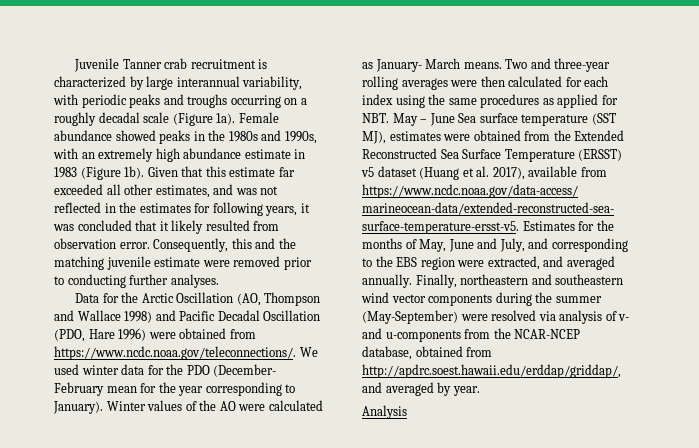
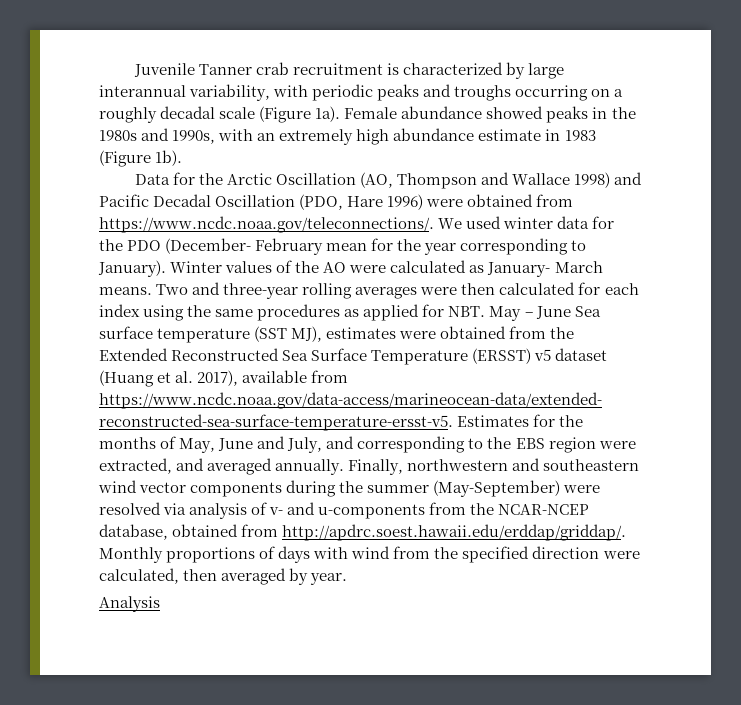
[147,166,295,177] [54,184,279,198] [54,202,310,216] [53,220,280,234] [54,238,296,252] [54,256,312,270] [54,274,219,288] Given that this estimate far exceeded all other estimates, and was not reflected in the estimates for following years, it was concluded that it likely resulted from observation error. Consequently, this and the matching juvenile estimate were removed prior to conducting further analyses. -> (183, 158) none
[460,274,529,285] northeastern -> [407,459,509,471] northwestern
[362,364,621,378] [362,382,382,393] http://apdrc.soest.hawaii.edu/erddap/griddap/, and -> [282,524,627,541] [99,546,640,563] [99,568,218,584] http://apdrc.soest.hawaii.edu/erddap/griddap/. Monthly proportions of days with wind from the specified direction were calculated, then

